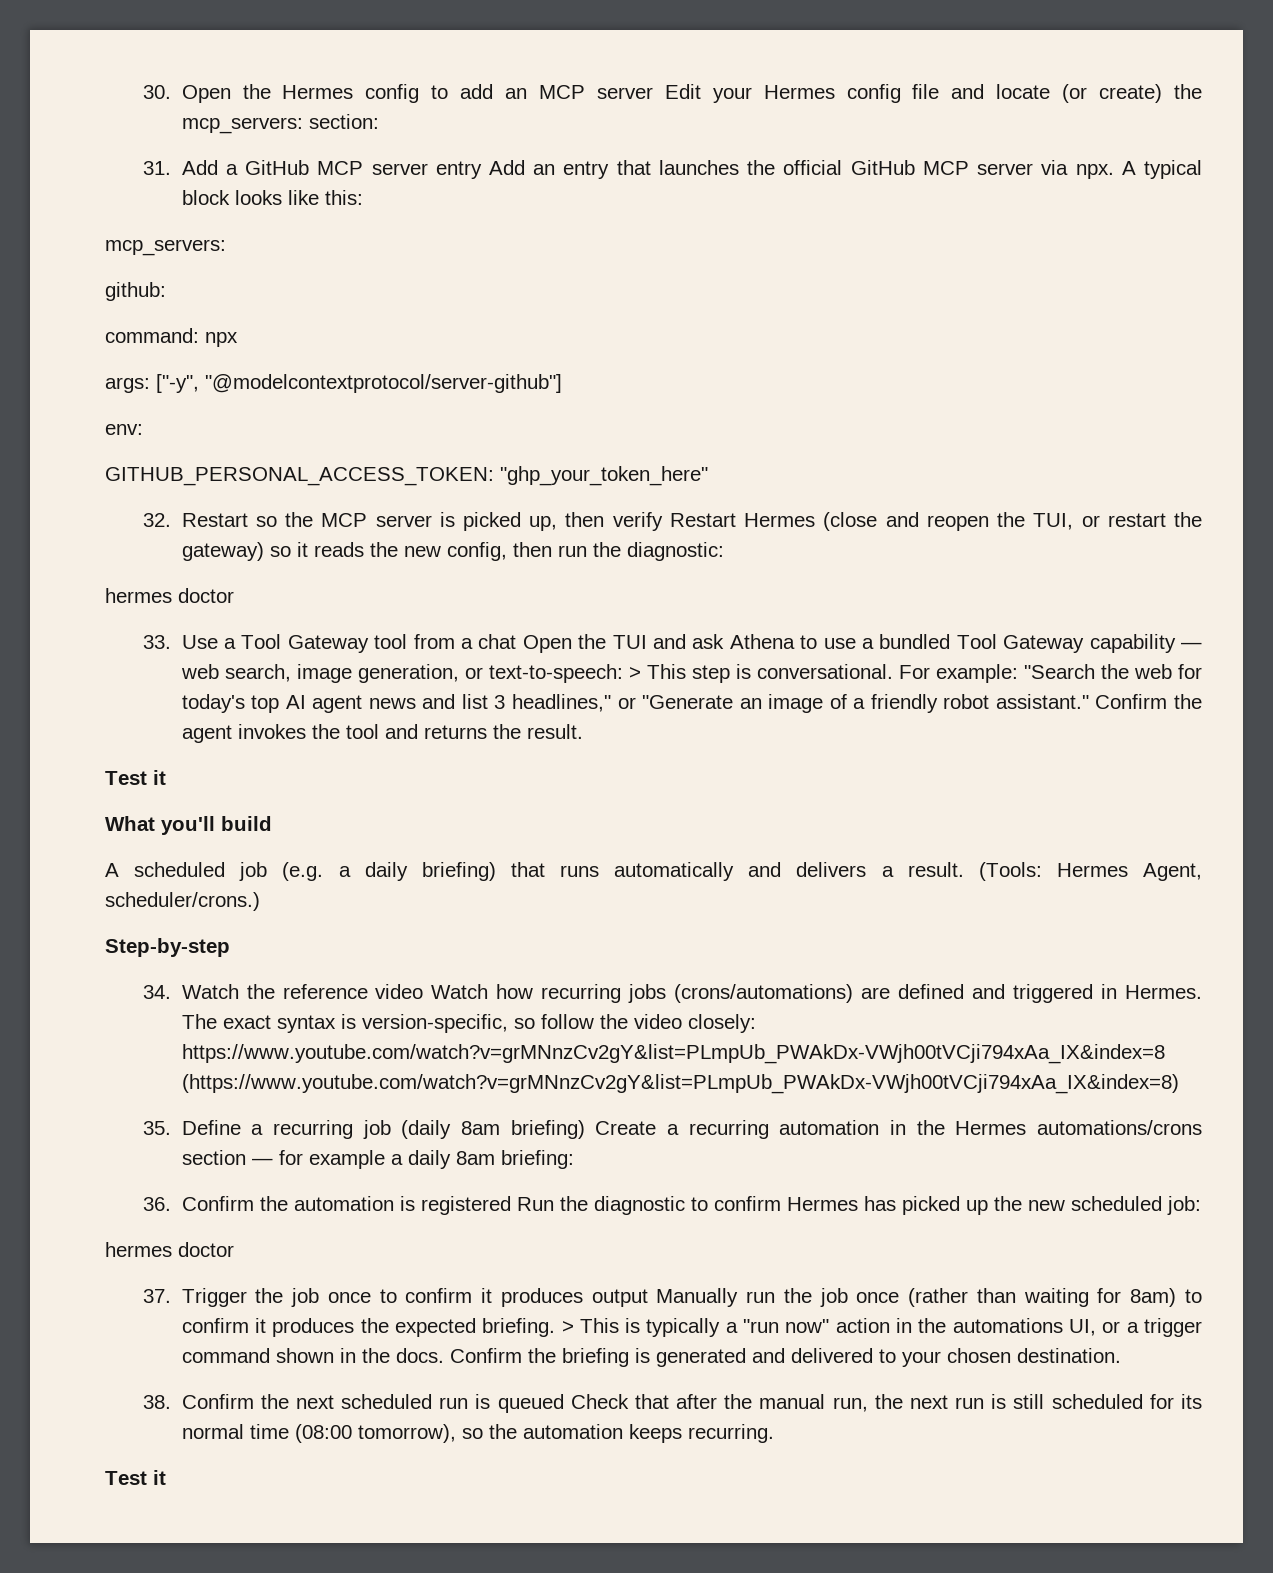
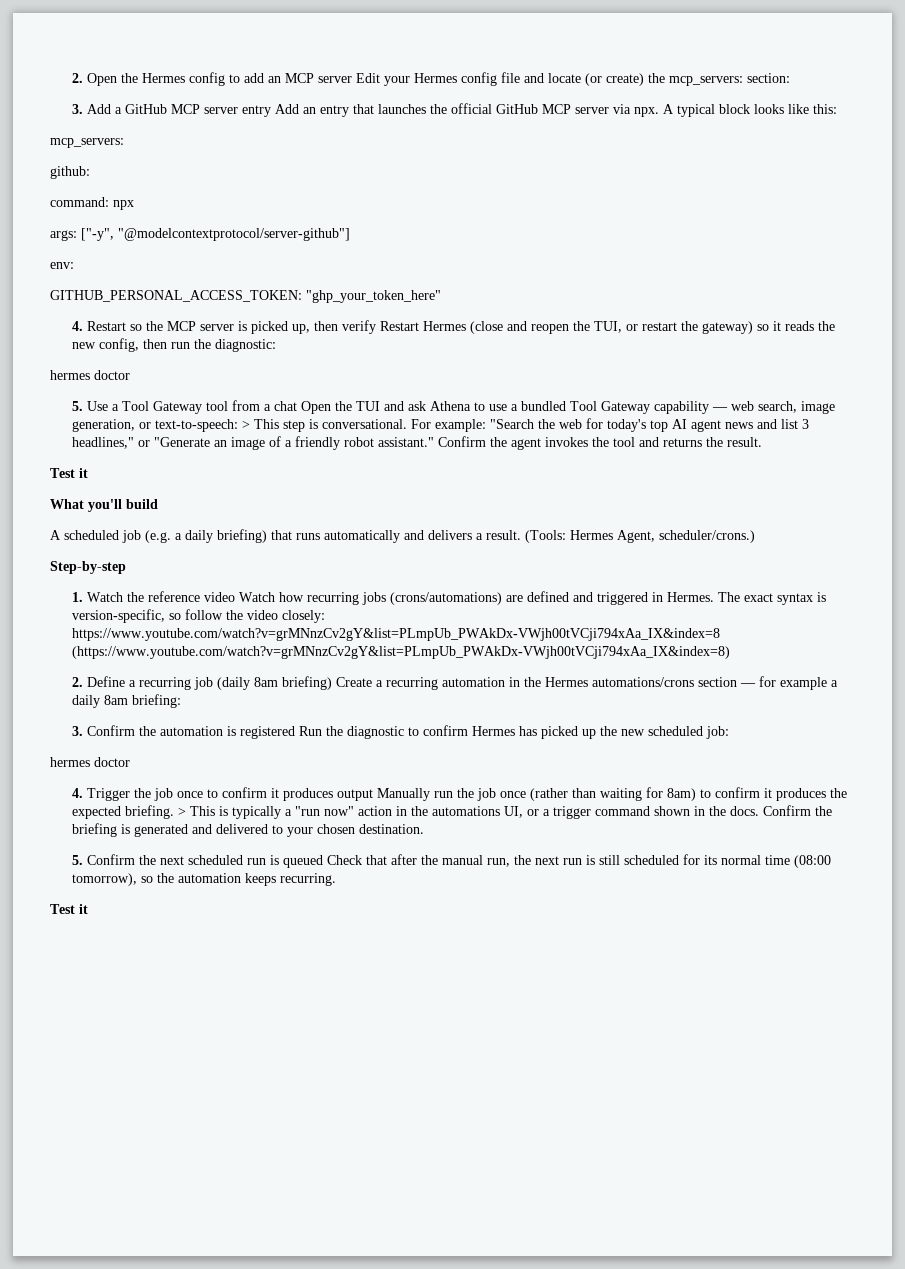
[143,85,172,99] 30. -> [72,73,84,83] 2.
[143,161,172,175] 31. -> [72,104,84,114] 3.
[143,513,172,527] 32. -> [72,321,84,331] 4.
[143,635,172,649] 33. -> [72,401,84,411] 5.
[143,985,172,999] 34. -> [72,592,84,602] 1.
[143,1121,172,1135] 35. -> [72,677,84,687] 2.
[143,1197,172,1211] 36. -> [72,726,84,736] 3.
[143,1289,172,1303] 37. -> [72,788,84,798] 4.
[143,1395,172,1409] 38. -> [72,855,84,865] 5.

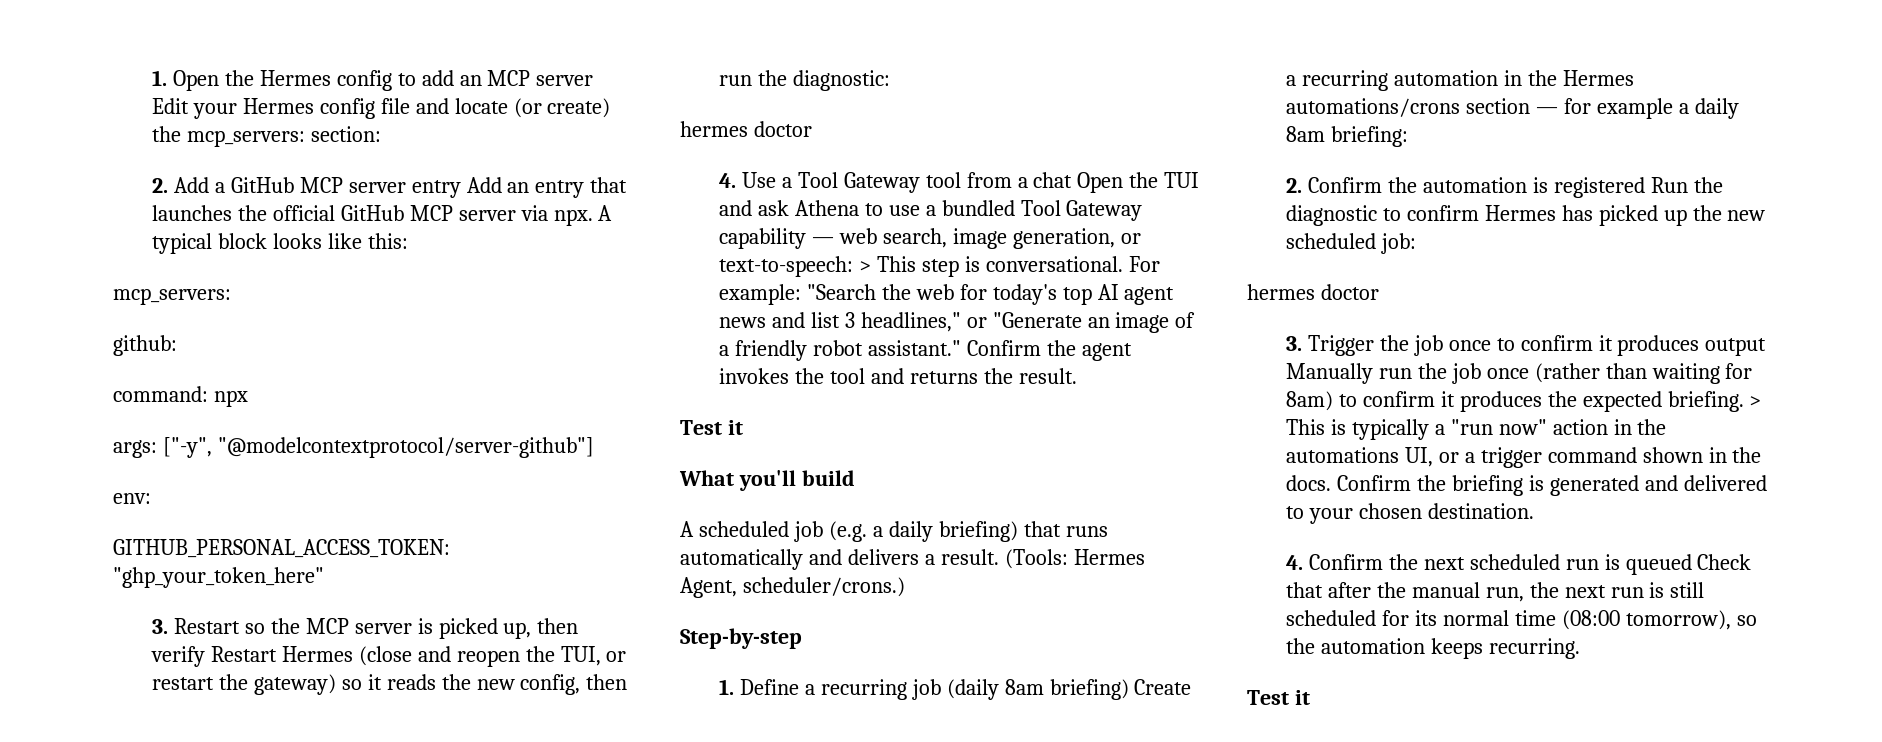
[72,73,84,83] 2. -> [151,70,167,86] 1.
[72,104,84,114] 3. -> [151,178,168,193] 2.
[72,321,84,331] 4. -> [151,619,168,634] 3.
[72,401,84,411] 5. -> [718,173,736,188] 4.
[87,591,827,605] [72,609,326,623] [72,628,721,641] [72,646,731,659] [72,677,84,687] Watch the reference video Watch how recurring jobs (crons/automations) are defined and triggered in Hermes. The exact syntax is version-specific, so follow the video closely: https://www.youtube.com/watch?v=grMNnzCv2gY&list=PLmpUb_PWAkDx-VWjh00tVCji794xAa_IX&index=8 (https://www.youtube.com/watch?v=grMNnzCv2gY&list=PLmpUb_PWAkDx-VWjh00tVCji794xAa_IX&index=8) // 2. -> (734, 687) none
[72,726,84,736] 3. -> [1285,178,1302,193] 2.
[72,788,84,798] 4. -> [1285,336,1302,351] 3.
[72,855,84,865] 5. -> [1285,555,1303,570] 4.

